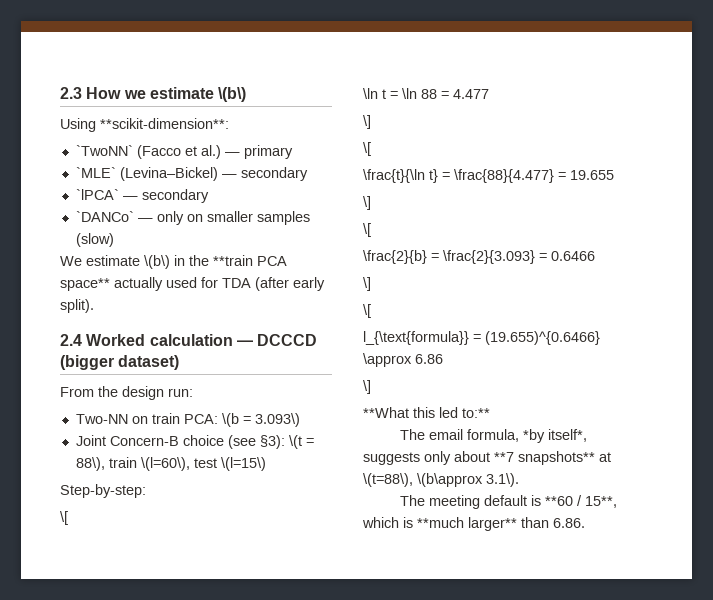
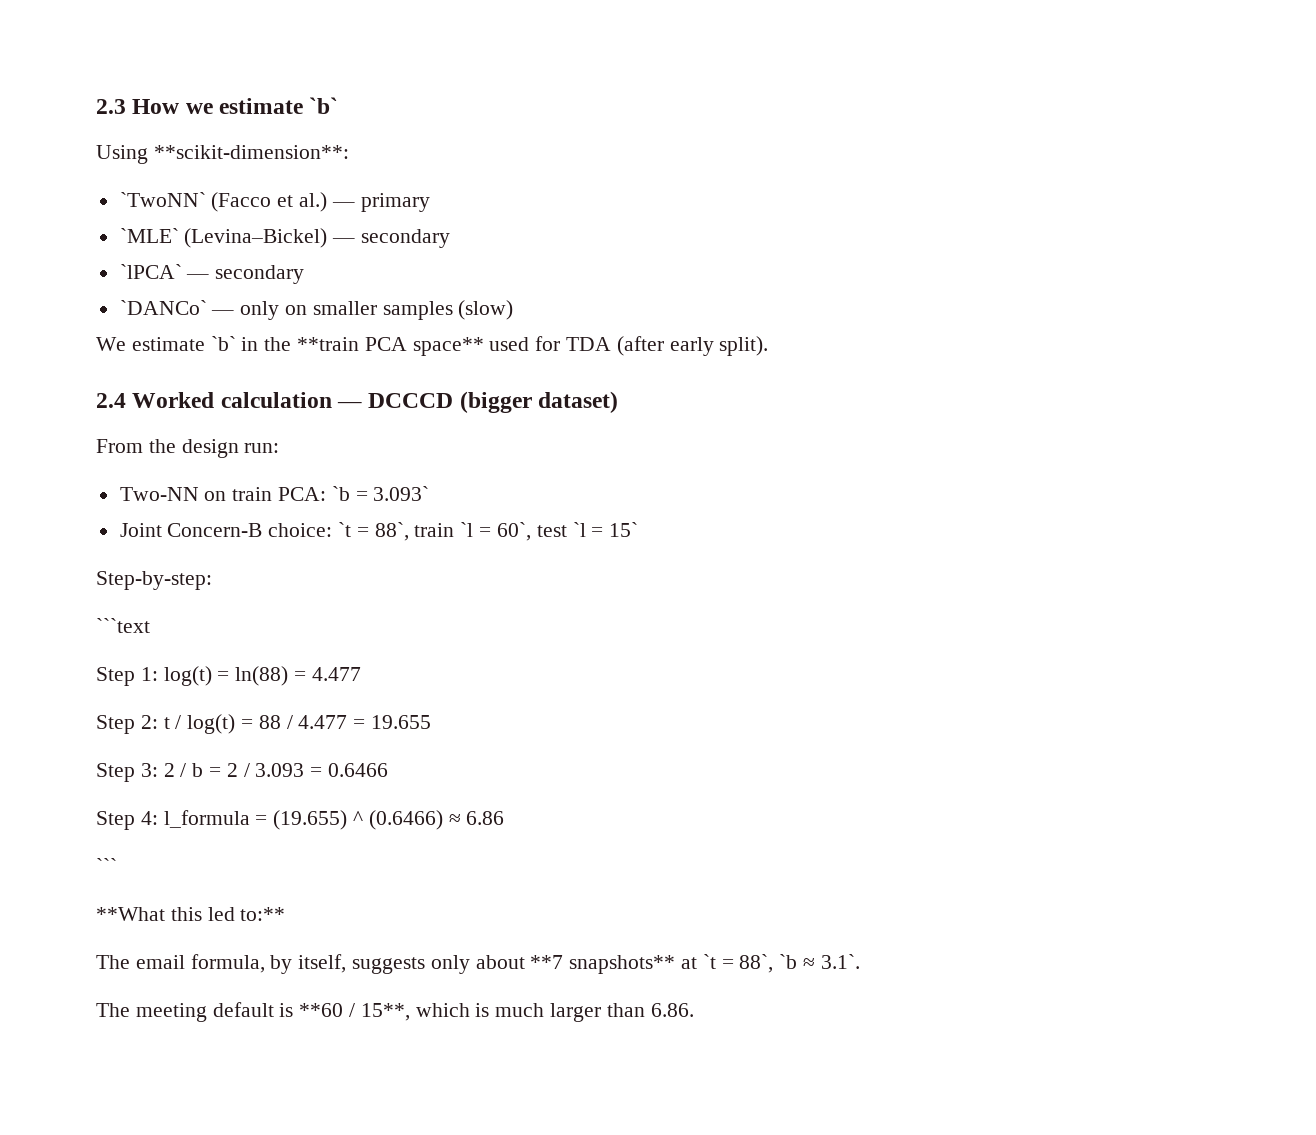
[218,87,247,102] \(b\) -> [309,97,339,114] `b`
[144,255,170,269] \(b\) -> [210,336,236,351] `b`
[114,277,163,291] actually -> (484, 346) none
[221,413,300,427] \(b = 3.093\) -> [331,486,430,501] `b = 3.093`
[182,435,314,449] [75,457,266,471] [60,484,146,498] [60,511,68,525] [363,88,489,99] [363,115,371,129] [363,142,371,156] [363,169,614,183] [363,196,371,210] [363,223,371,237] [363,250,595,264] [363,277,371,291] [363,304,371,318] [363,331,600,345] [363,353,412,367] choice (see §3): \(t = 88\), train \(l=60\), test \(l=15\) // Step-by-step: // \[ // \ln t = \ln 88 = 4.477 // \] // \[ // \frac{t}{\ln t} = \frac{88}{4.477} = 19.655 // \] // \[ // \frac{2}{b} = \frac{2}{3.093} = 0.6466 // \] // \[ // l_{\text{formula}} = (19.655)^{0.6466} \approx -> [268,522,639,541] [96,571,212,590] [96,618,150,633] [96,666,361,686] [96,714,432,734] [96,763,389,782] [96,810,461,830] choice: `t = 88`, train `l = 60`, test `l = 15` // Step-by-step: // ```text // Step 1: log(t) = ln(88) = 4.477 // Step 2: t / log(t) = 88 / 4.477 = 19.655 // Step 3: 2 / b = 2 / 3.093 = 0.6466 // Step 4: l_formula = (19.655) ^ (0.6466) ≈
[363,380,371,394] \] -> [96,858,117,873] ```
[523,429,588,443] *by itself*, -> [270,954,347,974] by itself,
[363,473,519,487] \(t=88\), \(b\approx 3.1\). -> [702,954,860,973] `t = 88`, `b ≈ 3.1`.
[417,517,517,531] **much larger** -> [495,1003,602,1022] much larger

